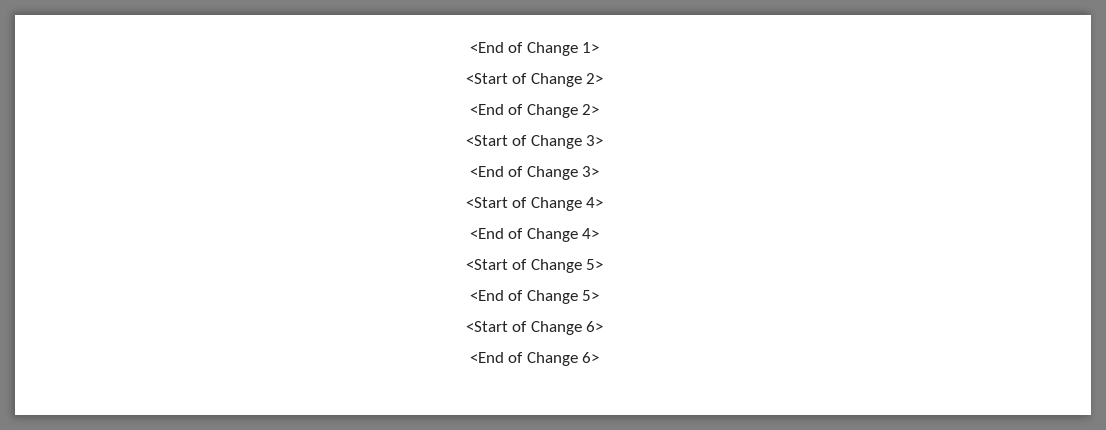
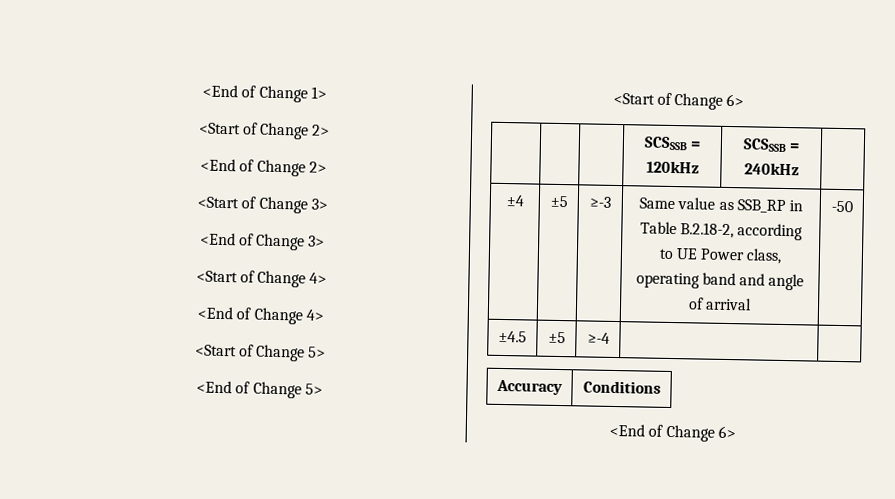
(604, 326) none -> [643,136,701,151] [645,160,699,174] [742,138,800,153] [743,162,799,176] [505,195,524,207] [549,195,568,208] [589,196,611,208] [638,197,804,214] [639,221,804,241] [658,248,783,264] [635,272,805,291] [687,297,753,311] [830,200,853,213] [498,330,527,343] [547,331,566,344] [586,332,610,344] [496,379,563,396] [582,380,661,394] // | | | SCSSSB = 120kHz | SCSSSB = 240kHz | // ±4 | ±5 | ≥-3 | Same value as SSB_RP in Table B.2.18-2, according to UE Power class, operating band and angle of arrival | -50 // ±4.5 | ±5 | ≥-4 | | // Accuracy | Conditions

